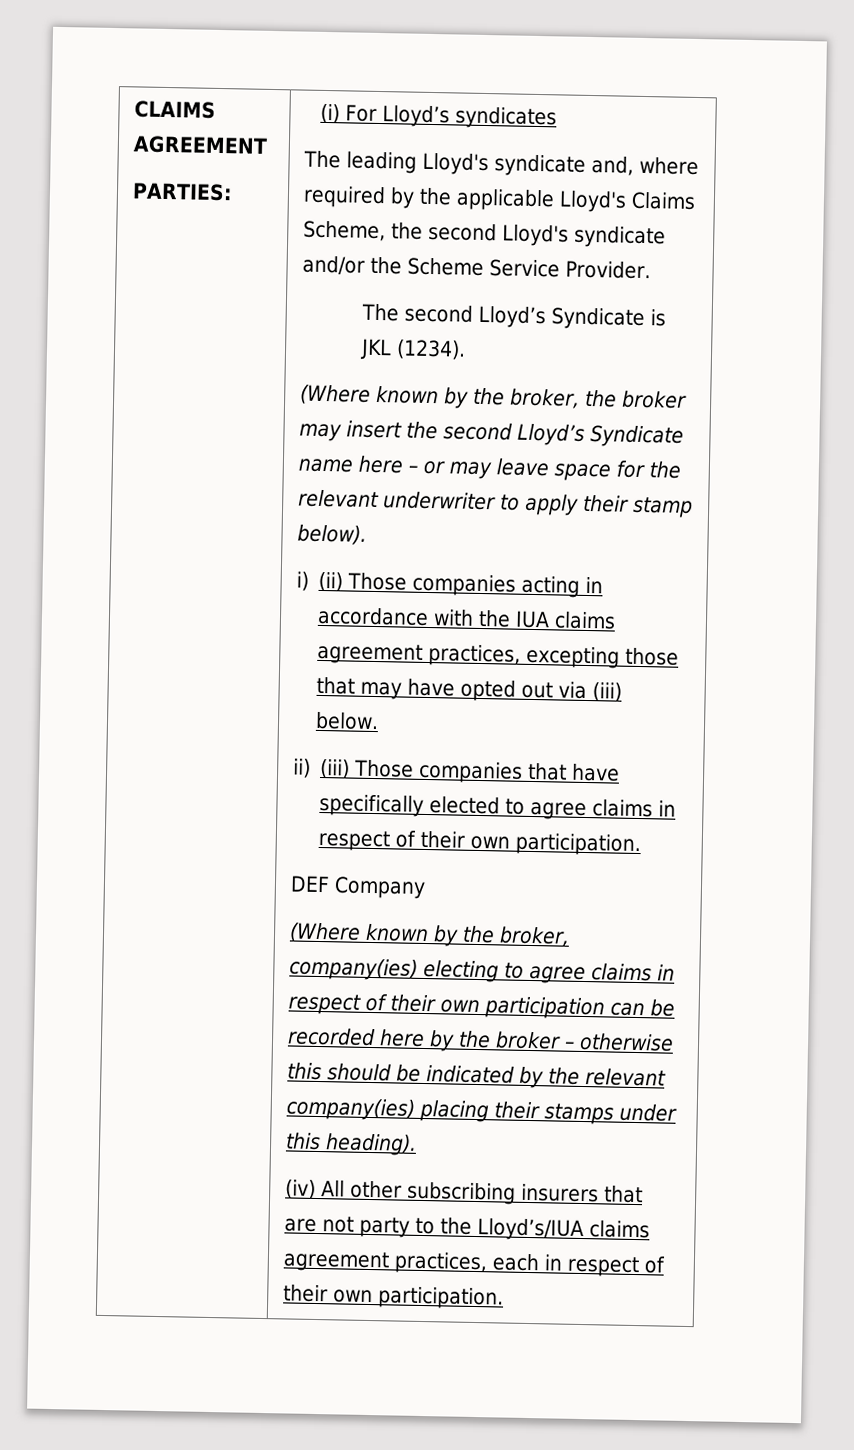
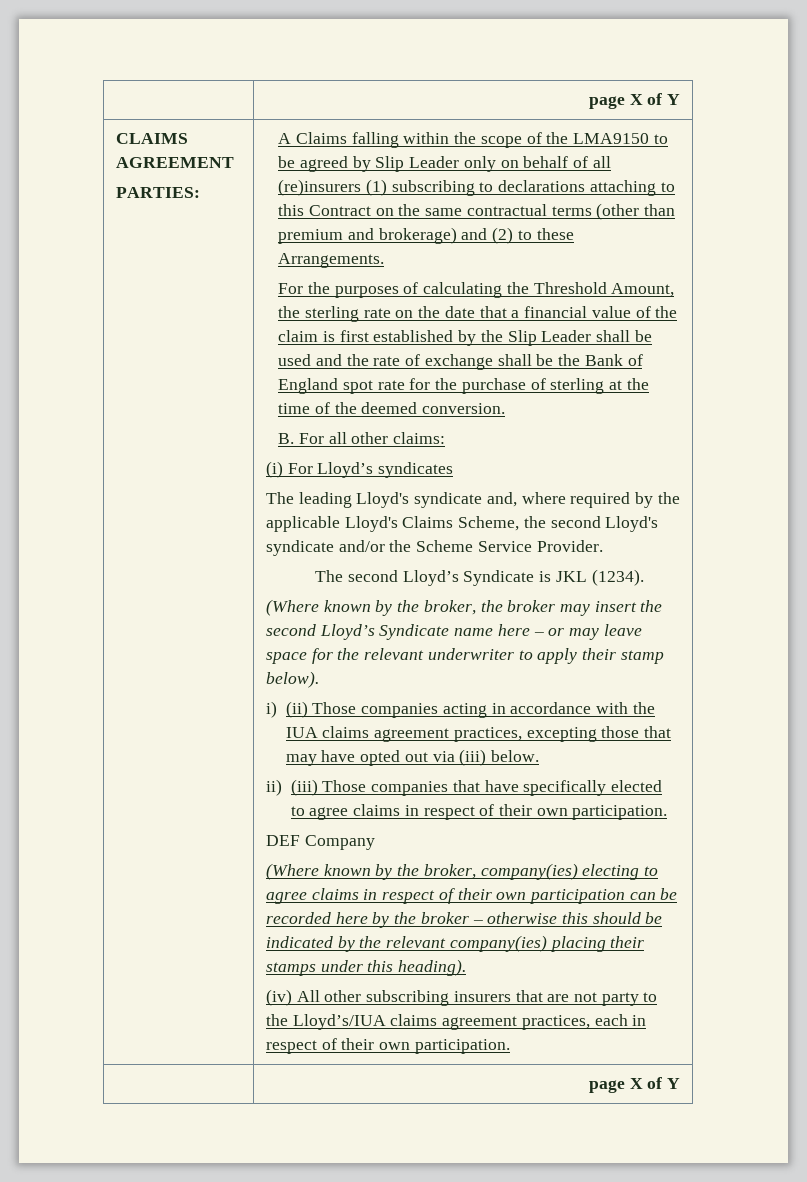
(134, 109) none -> [588,93,681,109] | page X of Y //
(234, 192) none -> [278,132,668,148] [278,156,611,172] [278,179,675,196] [278,203,676,220] [278,227,574,244] [278,253,385,268] [278,282,675,298] [278,306,678,322] [278,330,652,346] [278,354,643,370] [278,378,649,394] [278,402,506,414] [278,432,446,444] A Claims falling within the scope of the LMA9150 to be agreed by Slip Leader only on behalf of all (re)insurers (1) subscribing to declarations attaching to this Contract on the same contractual terms (other than premium and brokerage) and (2) to these Arrangements. // For the purposes of calculating the Threshold Amount, the sterling rate on the date that a financial value of the claim is first established by the Slip Leader shall be used and the rate of exchange shall be the Bank of England spot rate for the purchase of sterling at the time of the deemed conversion. // B. For all other claims: //
(505, 1298) none -> [588,1077,681,1093] // | page X of Y

